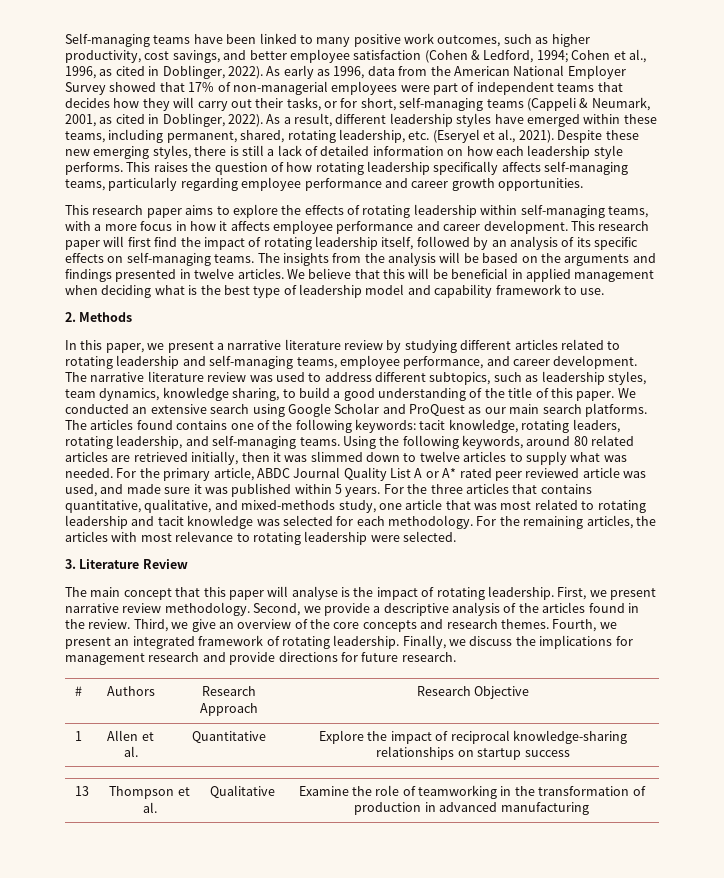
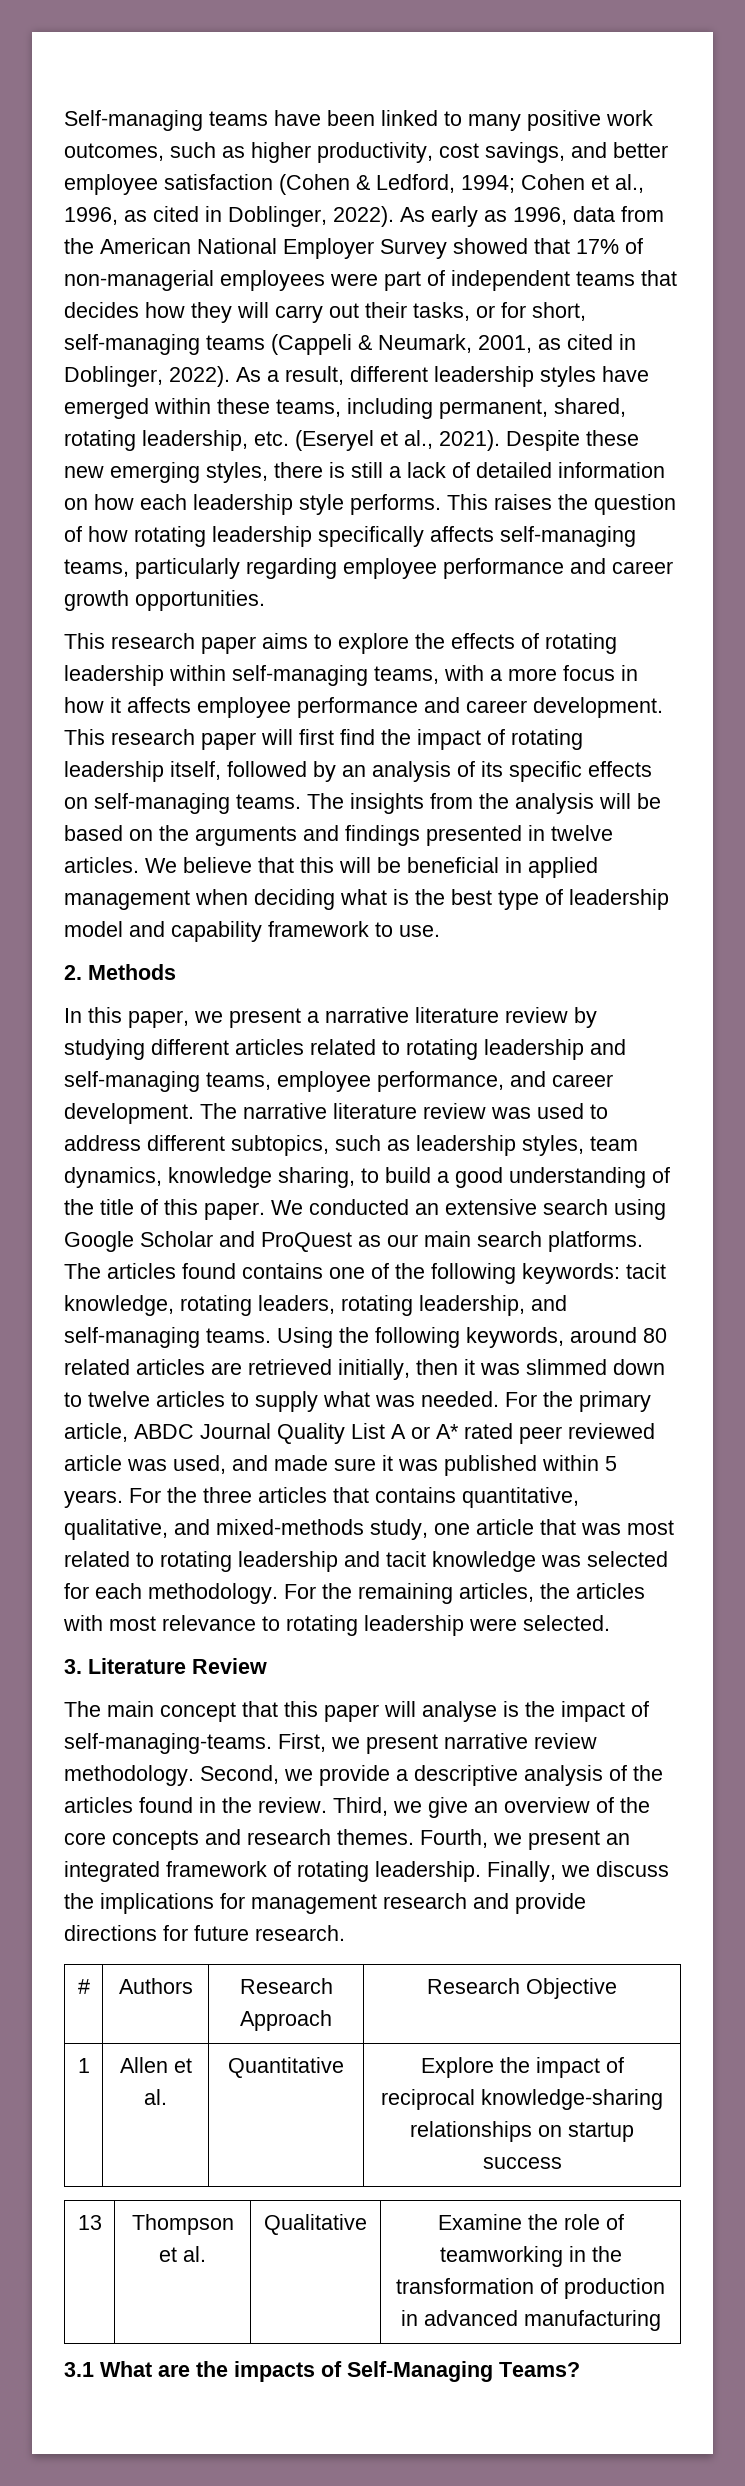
[436,586,554,600] rotating leadership. -> [64,1733,272,1754] self-managing-teams.
(589, 808) none -> [64,2361,580,2382] // 3.1 What are the impacts of Self-Managing Teams?

